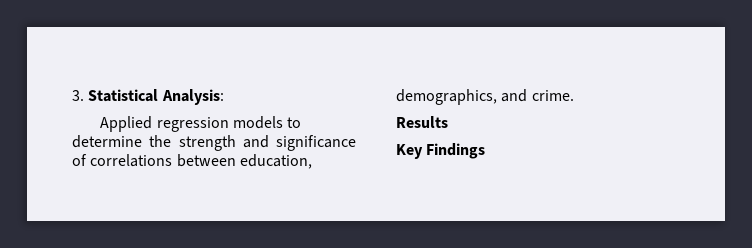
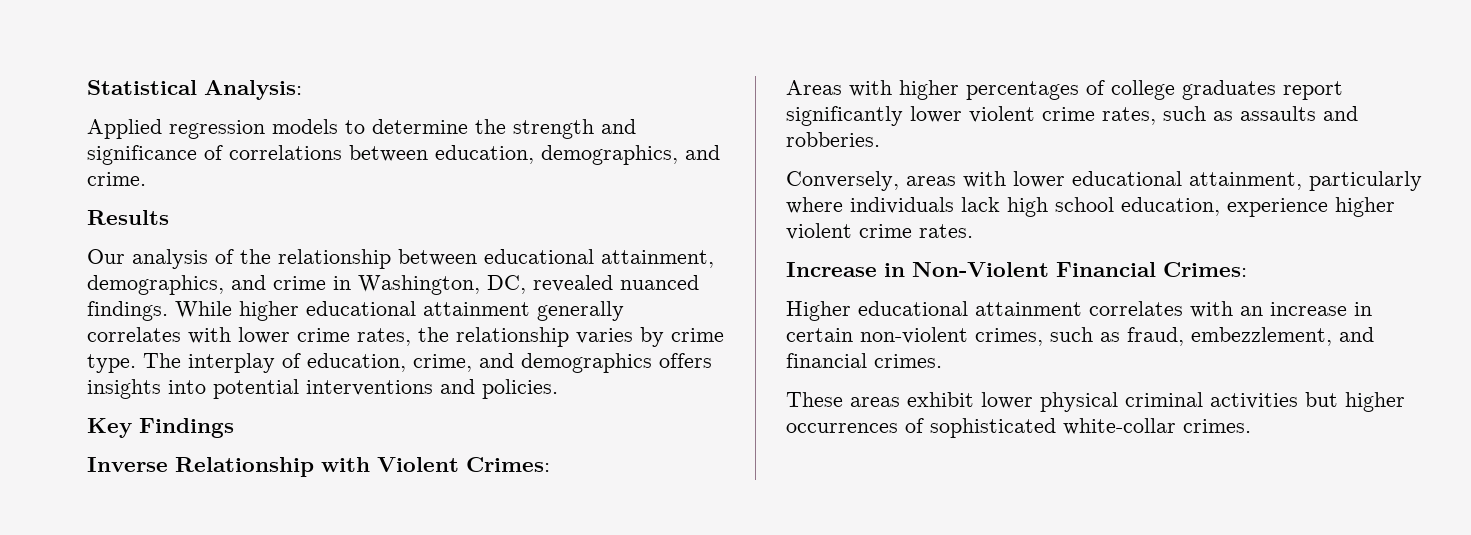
[72,90,84,101] 3. -> (87, 87) none
[396,143,486,159] Key Findings -> [87,249,714,269] [87,275,699,295] [87,301,624,321] [87,327,724,347] [87,353,712,373] [87,379,558,399] [87,418,234,438] [87,457,550,477] [786,80,1343,100] [786,106,1358,126] [786,132,880,147] [786,171,1422,191] [786,197,1395,217] [786,223,973,240] [786,262,1247,277] [786,301,1372,321] [786,327,1374,346] [786,353,942,368] [786,392,1405,412] [786,418,1251,438] Our analysis of the relationship between educational attainment, demographics, and crime in Washington, DC, revealed nuanced findings. While higher educational attainment generally correlates with lower crime rates, the relationship varies by crime type. The interplay of education, crime, and demographics offers insights into potential interventions and policies. // Key Findings // Inverse Relationship with Violent Crimes: // Areas with higher percentages of college graduates report significantly lower violent crime rates, such as assaults and robberies. // Conversely, areas with lower educational attainment, particularly where individuals lack high school education, experience higher violent crime rates. // Increase in Non-Violent Financial Crimes: // Higher educational attainment correlates with an increase in certain non-violent crimes, such as fraud, embezzlement, and financial crimes. // These areas exhibit lower physical criminal activities but higher occurrences of sophisticated white-collar crimes.

